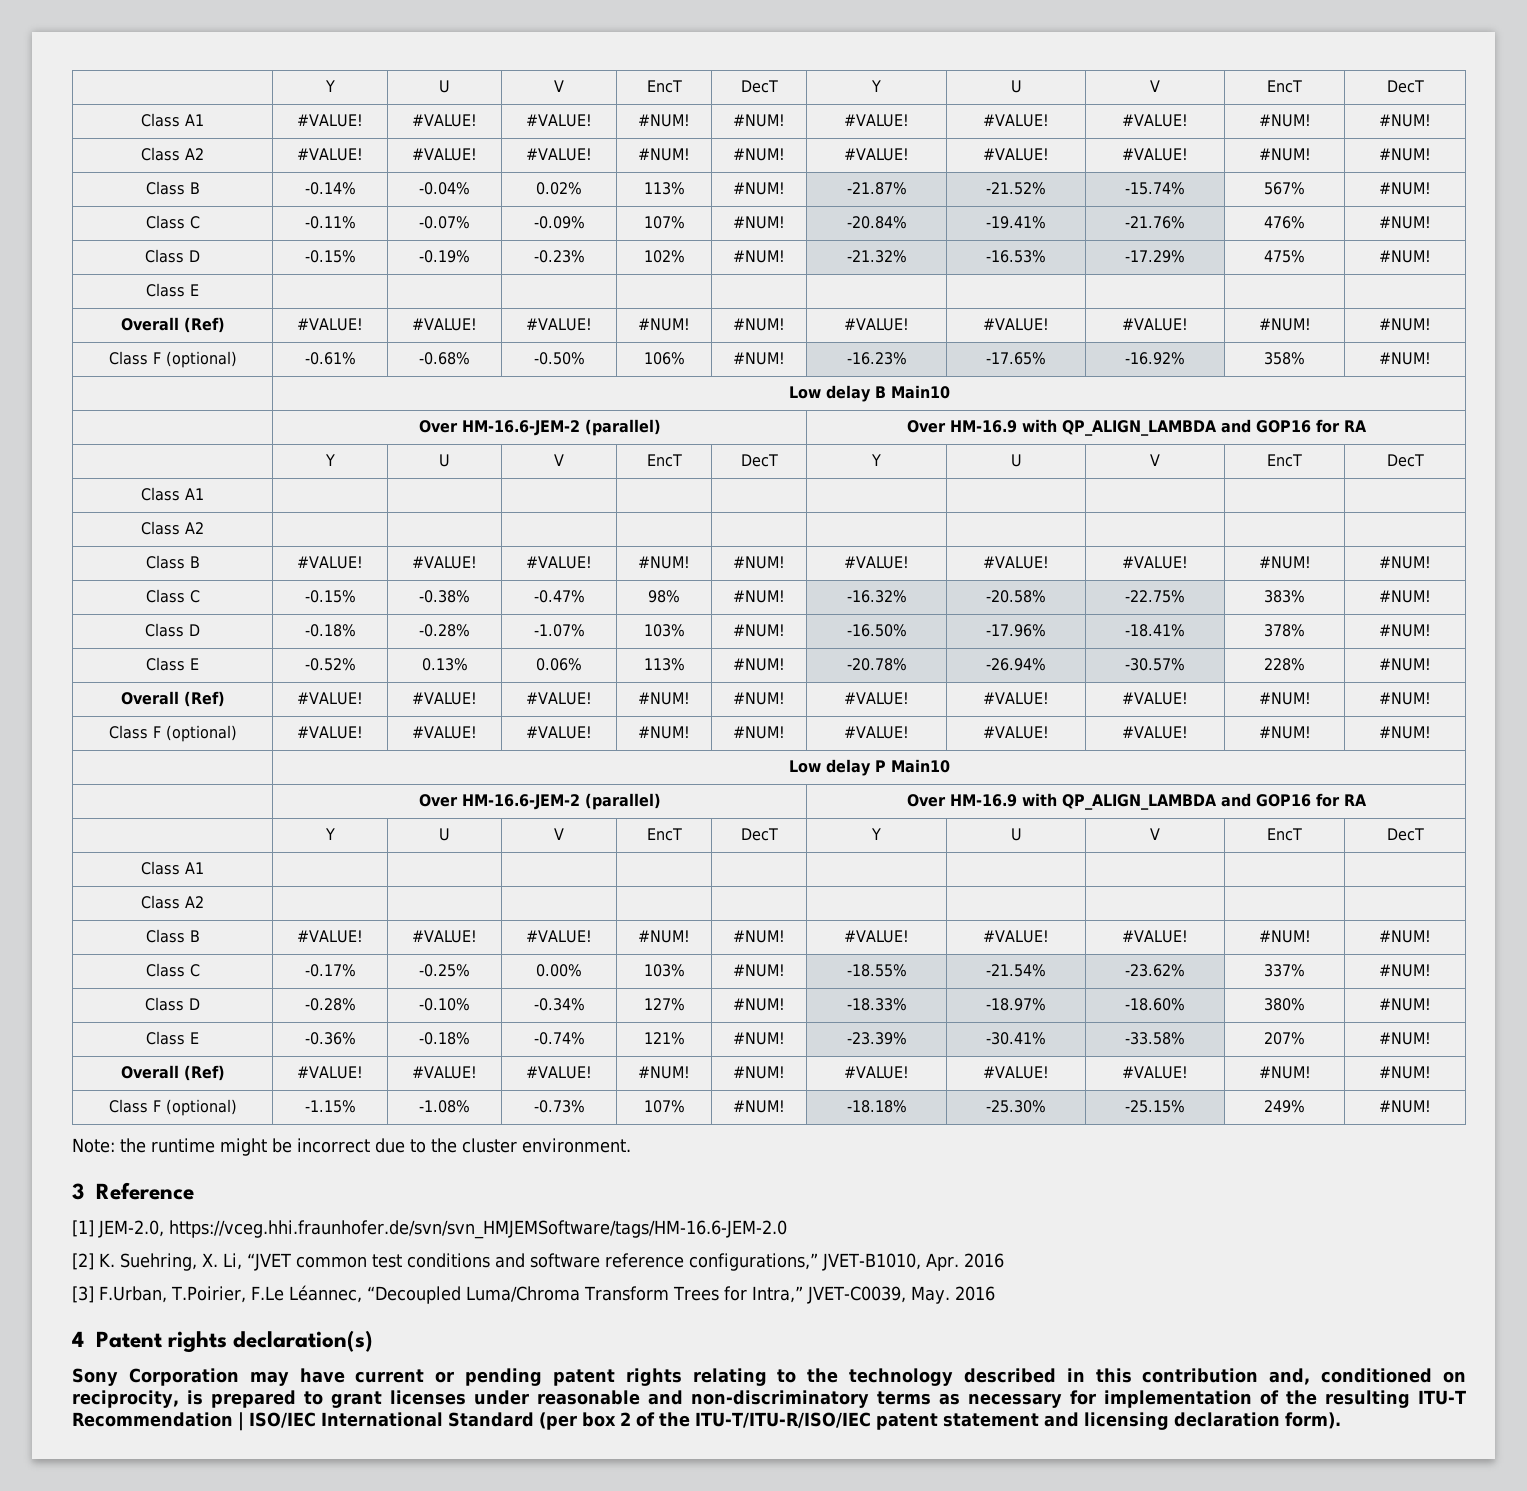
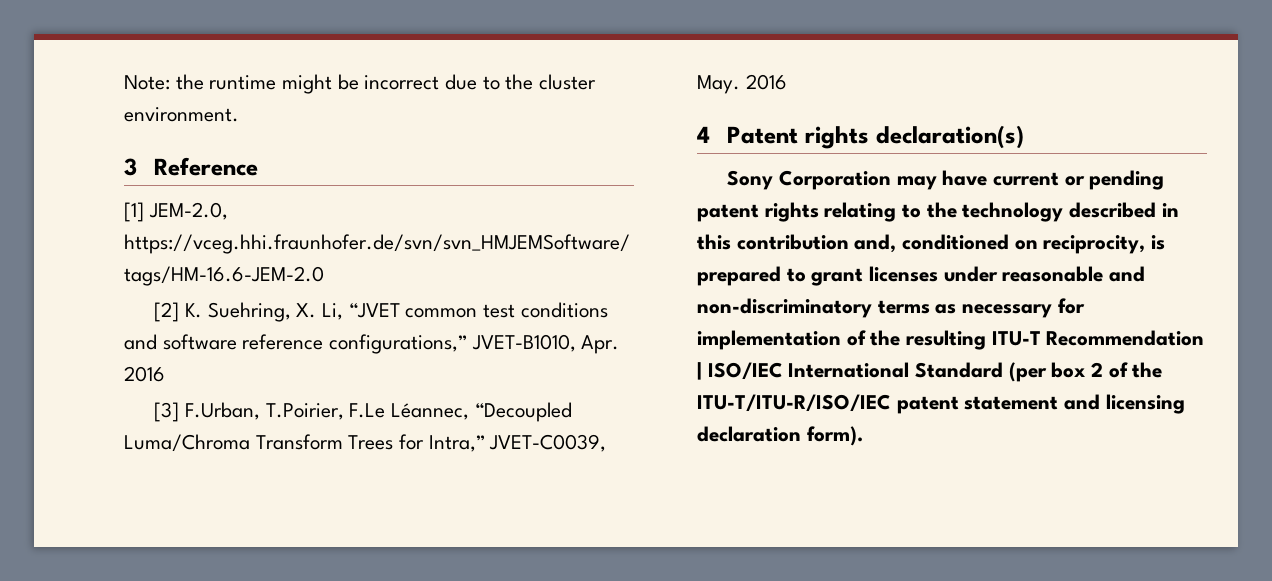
[324,80,335,92] [439,80,450,93] [554,80,564,92] [646,80,682,93] [740,80,778,93] [871,80,881,92] [1010,80,1022,93] [1150,80,1160,92] [1267,80,1302,93] [1386,80,1424,93] [141,113,204,127] [297,114,364,127] [411,114,478,127] [526,114,593,127] [638,114,690,127] [733,114,785,127] [843,114,910,127] [983,114,1050,127] [1122,114,1189,127] [1258,114,1311,127] [1379,114,1431,127] [141,147,204,161] [297,148,364,161] [411,148,478,161] [526,148,593,161] [638,148,690,161] [733,148,785,161] [843,148,910,161] [983,148,1050,161] [1122,148,1189,161] [1258,148,1311,161] [1379,148,1431,161] [145,181,200,195] [304,182,356,195] [419,182,470,195] [536,182,582,195] [643,182,685,195] [733,182,785,195] [846,182,907,195] [986,182,1046,195] [1125,182,1185,195] [1264,182,1305,195] [1379,182,1431,195] [145,215,200,229] [304,216,356,229] [419,216,470,229] [533,216,585,229] [643,216,685,229] [733,216,785,229] [846,216,907,229] [986,216,1046,229] [1125,216,1185,229] [1264,216,1305,229] [1379,216,1431,229] [145,249,200,263] [304,250,356,263] [419,250,470,263] [533,250,585,263] [643,250,685,263] [733,250,785,263] [846,250,907,263] [986,250,1046,263] [1125,250,1185,263] [1264,250,1305,263] [1379,250,1431,263] [146,283,199,297] [120,317,225,333] [297,318,364,331] [411,318,478,331] [526,318,593,331] [638,318,690,331] [733,318,785,331] [843,318,910,331] [983,318,1050,331] [1122,318,1189,331] [1258,318,1311,331] [1379,318,1431,331] [108,351,237,368] [304,352,356,365] [419,352,470,365] [533,352,585,365] [643,352,685,365] [733,352,785,365] [846,352,907,365] [986,352,1046,365] [1125,352,1185,365] [1264,352,1305,365] [1379,352,1431,365] [788,385,950,402] [418,419,661,436] [906,419,1367,436] [324,454,335,466] [439,454,450,467] [554,454,564,466] [646,454,682,467] [740,454,778,467] [871,454,881,466] [1010,454,1022,467] [1150,454,1160,466] [1267,454,1302,467] [1386,454,1424,467] [141,487,204,501] [141,521,204,535] [145,555,200,569] [297,556,364,569] [411,556,478,569] [526,556,593,569] [638,556,690,569] [733,556,785,569] [843,556,910,569] [983,556,1050,569] [1122,556,1189,569] [1258,556,1311,569] [1379,556,1431,569] [145,589,200,603] [304,590,356,603] [419,590,470,603] [533,590,585,603] [648,590,680,603] [733,590,785,603] [846,590,907,603] [986,590,1046,603] [1125,590,1185,603] [1264,590,1305,603] [1379,590,1431,603] [145,623,200,637] [304,624,356,637] [419,624,470,637] [533,624,585,637] [643,624,685,637] [733,624,785,637] [846,624,907,637] [986,624,1046,637] [1125,624,1185,637] [1264,624,1305,637] [1379,624,1431,637] [146,657,199,671] [304,658,356,671] [421,658,468,671] [536,658,582,671] [643,658,685,671] [733,658,785,671] [846,658,907,671] [986,658,1046,671] [1125,658,1185,671] [1264,658,1305,671] [1379,658,1431,671] [120,691,225,707] [297,692,364,705] [411,692,478,705] [526,692,593,705] [638,692,690,705] [733,692,785,705] [843,692,910,705] [983,692,1050,705] [1122,692,1189,705] [1258,692,1311,705] [1379,692,1431,705] [108,725,237,742] [297,726,364,739] [411,726,478,739] [526,726,593,739] [638,726,690,739] [733,726,785,739] [843,726,910,739] [983,726,1050,739] [1122,726,1189,739] [1258,726,1311,739] [1379,726,1431,739] [788,759,950,776] [418,793,661,810] [906,793,1367,810] [324,828,335,840] [439,828,450,841] [554,828,564,840] [646,828,682,841] [740,828,778,841] [871,828,881,840] [1010,828,1022,841] [1150,828,1160,840] [1267,828,1302,841] [1386,828,1424,841] [141,861,204,875] [141,895,204,909] [145,929,200,943] [297,930,364,943] [411,930,478,943] [526,930,593,943] [638,930,690,943] [733,930,785,943] [843,930,910,943] [983,930,1050,943] [1122,930,1189,943] [1258,930,1311,943] [1379,930,1431,943] [145,963,200,977] [304,964,356,977] [419,964,470,977] [536,964,582,977] [643,964,685,977] [733,964,785,977] [846,964,907,977] [986,964,1046,977] [1125,964,1185,977] [1264,964,1305,977] [1379,964,1431,977] [145,997,200,1011] [304,998,356,1011] [419,998,470,1011] [533,998,585,1011] [643,998,685,1011] [733,998,785,1011] [846,998,907,1011] [986,998,1046,1011] [1125,998,1185,1011] [1264,998,1305,1011] [1379,998,1431,1011] [146,1031,199,1045] [304,1032,356,1045] [419,1032,470,1045] [533,1032,585,1045] [643,1032,685,1045] [733,1032,785,1045] [846,1032,907,1045] [986,1032,1046,1045] [1125,1032,1185,1045] [1264,1032,1305,1045] [1379,1032,1431,1045] [120,1065,225,1081] [297,1066,364,1079] [411,1066,478,1079] [526,1066,593,1079] [638,1066,690,1079] [733,1066,785,1079] [843,1066,910,1079] [983,1066,1050,1079] [1122,1066,1189,1079] [1258,1066,1311,1079] [1379,1066,1431,1079] [108,1099,237,1116] [304,1100,356,1113] [419,1100,470,1113] [533,1100,585,1113] [643,1100,685,1113] [733,1100,785,1113] [846,1100,907,1113] [986,1100,1046,1113] [1125,1100,1185,1113] [1264,1100,1305,1113] [1379,1100,1431,1113] | Y | U | V | EncT | DecT | Y | U | V | EncT | DecT // Class A1 | #VALUE! | #VALUE! | #VALUE! | #NUM! | #NUM! | #VALUE! | #VALUE! | #VALUE! | #NUM! | #NUM! // Class A2 | #VALUE! | #VALUE! | #VALUE! | #NUM! | #NUM! | #VALUE! | #VALUE! | #VALUE! | #NUM! | #NUM! // Class B | -0.14% | -0.04% | 0.02% | 113% | #NUM! | -21.87% | -21.52% | -15.74% | 567% | #NUM! // Class C | -0.11% | -0.07% | -0.09% | 107% | #NUM! | -20.84% | -19.41% | -21.76% | 476% | #NUM! // Class D | -0.15% | -0.19% | -0.23% | 102% | #NUM! | -21.32% | -16.53% | -17.29% | 475% | #NUM! // Class E | | | | | | | | | | // Overall (Ref) | #VALUE! | #VALUE! | #VALUE! | #NUM! | #NUM! | #VALUE! | #VALUE! | #VALUE! | #NUM! | #NUM! // Class F (optional) | -0.61% | -0.68% | -0.50% | 106% | #NUM! | -16.23% | -17.65% | -16.92% | 358% | #NUM! // | Low delay B Main10 // | Over HM-16.6-JEM-2 (parallel) | Over HM-16.9 with QP_ALIGN_LAMBDA and GOP16 for RA // | Y | U | V | EncT | DecT | Y | U | V | EncT | DecT // Class A1 | | | | | | | | | | // Class A2 | | | | | | | | | | // Class B | #VALUE! | #VALUE! | #VALUE! | #NUM! | #NUM! | #VALUE! | #VALUE! | #VALUE! | #NUM! | #NUM! // Class C | -0.15% | -0.38% | -0.47% | 98% | #NUM! | -16.32% | -20.58% | -22.75% | 383% | #NUM! // Class D | -0.18% | -0.28% | -1.07% | 103% | #NUM! | -16.50% | -17.96% | -18.41% | 378% | #NUM! // Class E | -0.52% | 0.13% | 0.06% | 113% | #NUM! | -20.78% | -26.94% | -30.57% | 228% | #NUM! // Overall (Ref) | #VALUE! | #VALUE! | #VALUE! | #NUM! | #NUM! | #VALUE! | #VALUE! | #VALUE! | #NUM! | #NUM! // Class F (optional) | #VALUE! | #VALUE! | #VALUE! | #NUM! | #NUM! | #VALUE! | #VALUE! | #VALUE! | #NUM! | #NUM! // | Low delay P Main10 // | Over HM-16.6-JEM-2 (parallel) | Over HM-16.9 with QP_ALIGN_LAMBDA and GOP16 for RA // | Y | U | V | EncT | DecT | Y | U | V | EncT | DecT // Class A1 | | | | | | | | | | // Class A2 | | | | | | | | | | // Class B | #VALUE! | #VALUE! | #VALUE! | #NUM! | #NUM! | #VALUE! | #VALUE! | #VALUE! | #NUM! | #NUM! // Class C | -0.17% | -0.25% | 0.00% | 103% | #NUM! | -18.55% | -21.54% | -23.62% | 337% | #NUM! // Class D | -0.28% | -0.10% | -0.34% | 127% | #NUM! | -18.33% | -18.97% | -18.60% | 380% | #NUM! // Class E | -0.36% | -0.18% | -0.74% | 121% | #NUM! | -23.39% | -30.41% | -33.58% | 207% | #NUM! // Overall (Ref) | #VALUE! | #VALUE! | #VALUE! | #NUM! | #NUM! | #VALUE! | #VALUE! | #VALUE! | #NUM! | #NUM! // Class F (optional) | -1.15% | -1.08% | -0.73% | 107% | #NUM! | -18.18% | -25.30% | -25.15% | 249% | #NUM! // -> (124, 82) none

